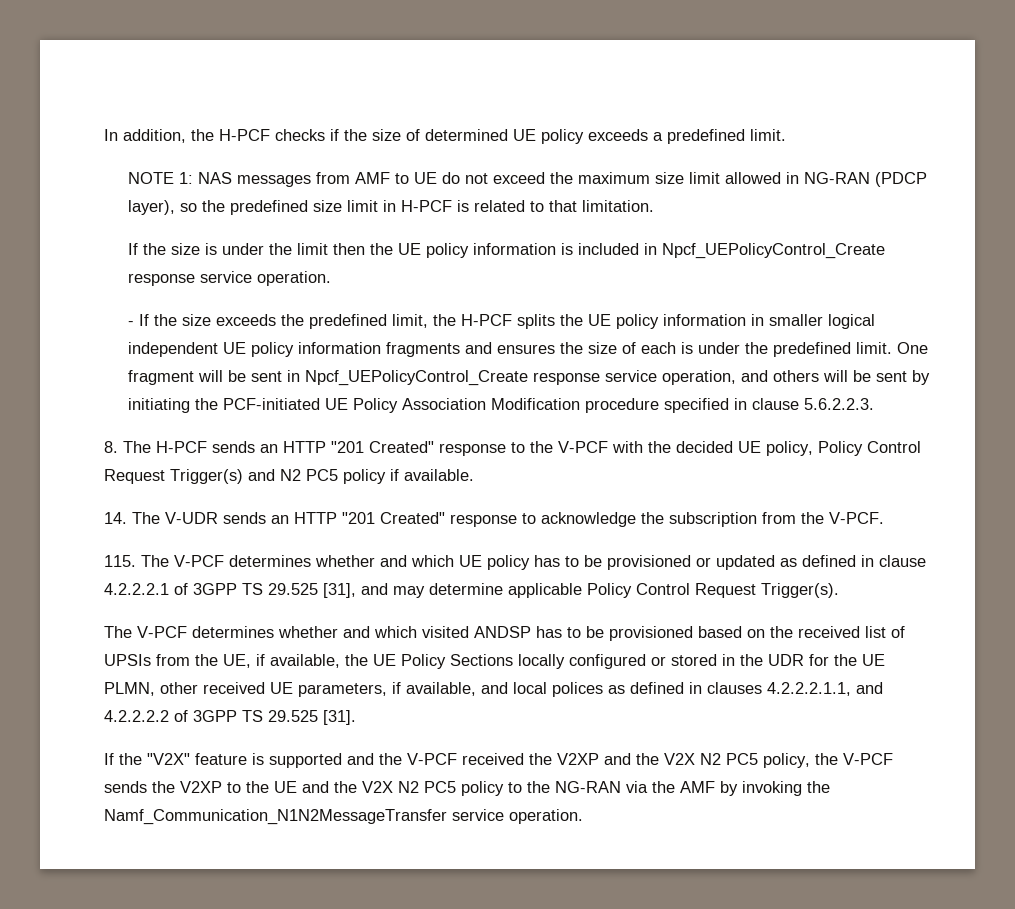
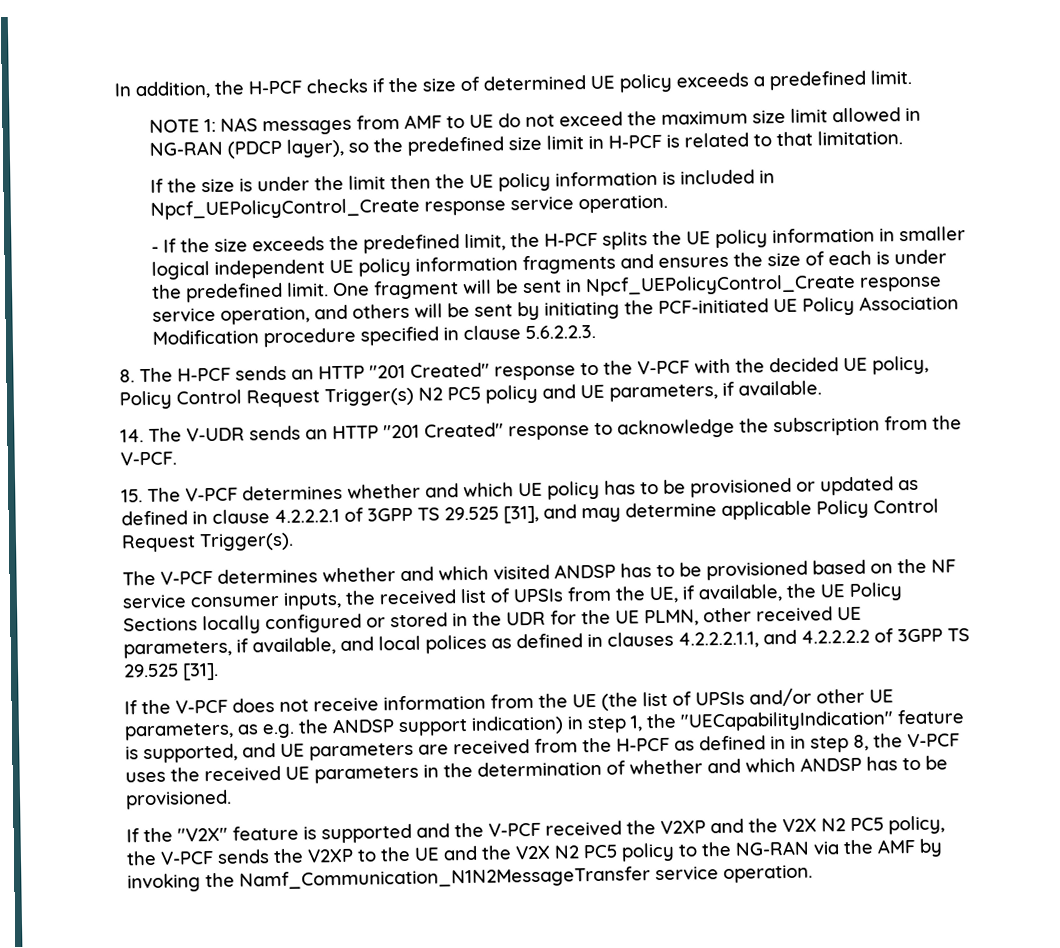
[248,469,387,484] and N2 PC5 policy -> [418,384,719,404] N2 PC5 policy and UE parameters,
[104,555,137,567] 115. -> [121,489,144,503] 15.
(794, 632) none -> [931,559,957,573] [122,590,377,610] NF service consumer inputs, the
(357, 717) none -> [124,687,895,715] [124,709,965,741] [125,733,961,764] [125,755,949,784] [125,789,233,810] // If the V-PCF does not receive information from the UE (the list of UPSIs and/or other UE parameters, as e.g. the ANDSP support indication) in step 1, the "UECapabilityIndication" feature is supported, and UE parameters are received from the H-PCF as defined in in step 8, the V-PCF uses the received UE parameters in the determination of whether and which ANDSP has to be provisioned.

